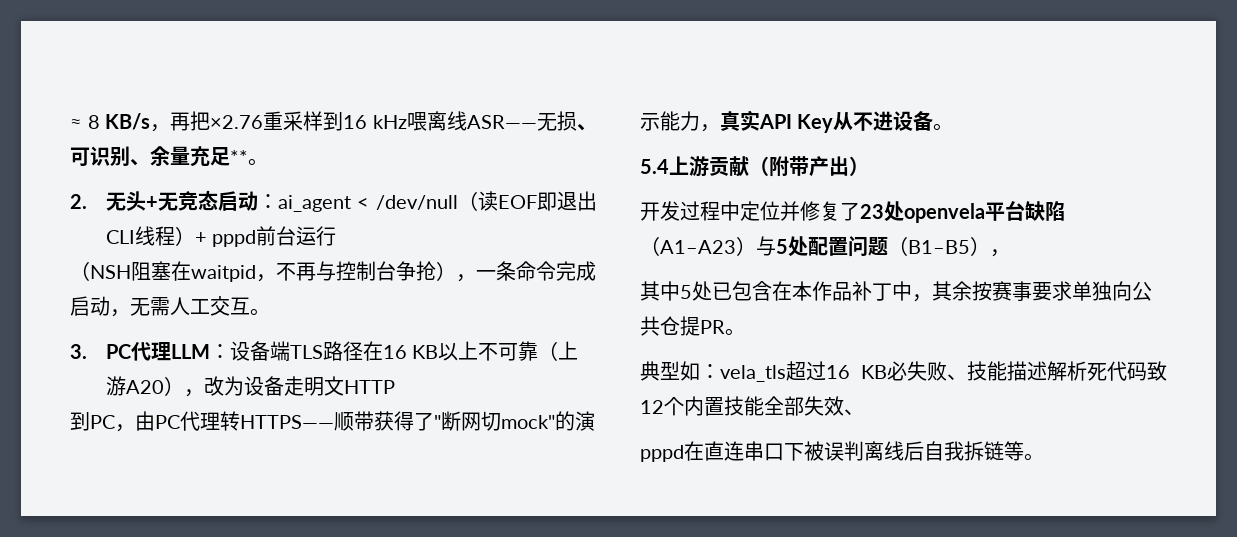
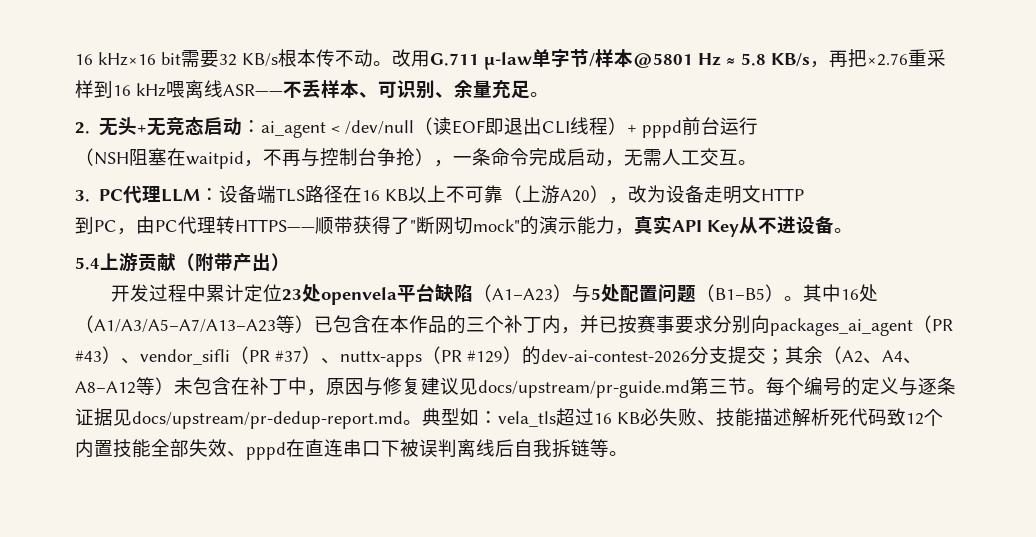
[70,115,100,129] ≈ 8 -> [75,49,766,70] 16 kHz×16 bit需要32 KB/s根本传不动。改用G.711 μ-law单字节/样本@5801 Hz ≈ 5.8
[537,111,577,131] 无损 -> [283,80,359,98] 不丢样本
[230,150,248,164] ** -> (530, 89) none
[740,201,860,221] 定位并修复了 -> [206,284,283,302] 累计定位
[990,249,1010,257] [640,281,1152,302] [640,316,745,336] ， // 其中5处已包含在本作品补丁中，其余按赛事要求单独向公共仓提PR。 // -> [784,284,879,302] [75,315,953,336] [75,346,922,367] [75,377,956,398] [75,408,422,429] 。其中16处（A1/A3/A5–A7/A13–A23等）已包含在本作品的三个补丁内，并已按赛事要求分别向packages_ai_agent（PR #43）、vendor_sifli（PR #37）、nuttx-apps（PR #129）的dev-ai-contest-2026分支提交；其余（A2、A4、A8–A12等）未包含在补丁中，原因与修复建议见docs/upstream/pr-guide.md第三节。每个编号的定义与逐条证据见docs/upstream/pr-dedup-report.md。
(864, 412) // -> (246, 454) none

